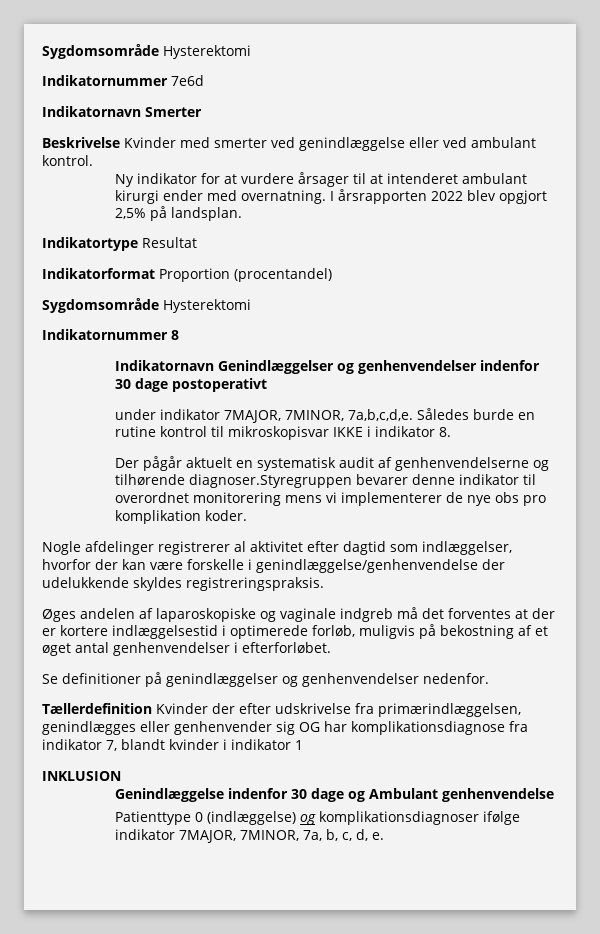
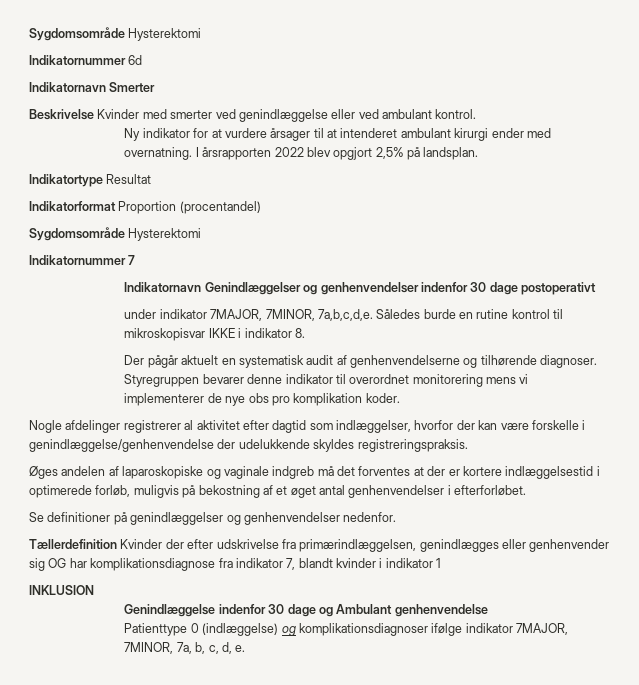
[42,44,251,59] [42,75,204,86] Sygdomsområde Hysterektomi // Indikatornummer 7e6d -> [29,27,202,41] [29,55,143,65] Sygdomsområde Hysterektomi // Indikatornummer 6d
[171,330,179,340] 8 -> [128,255,136,265] 7
[189,474,353,488] diagnoser.Styregruppen -> [540,355,598,368] [124,374,200,387] diagnoser. Styregruppen

